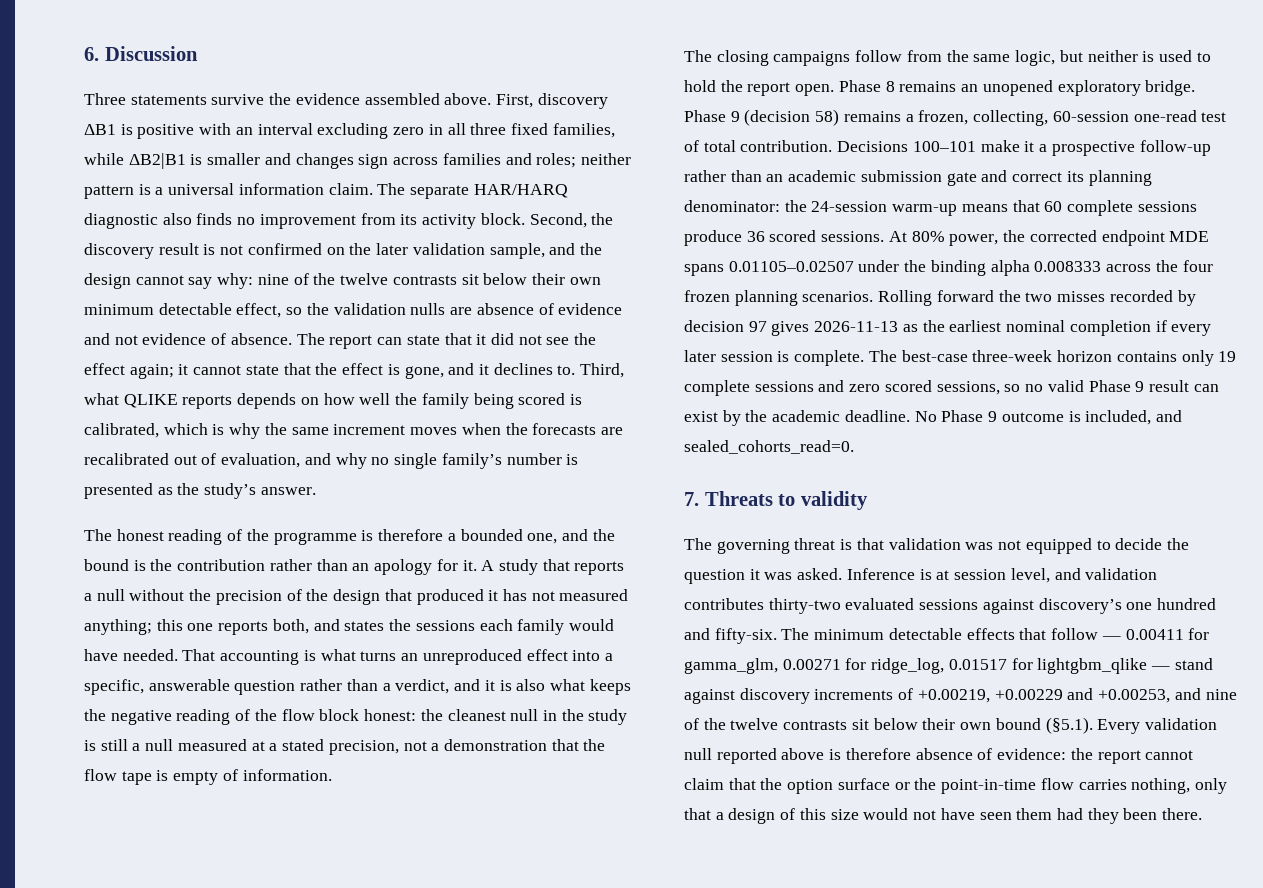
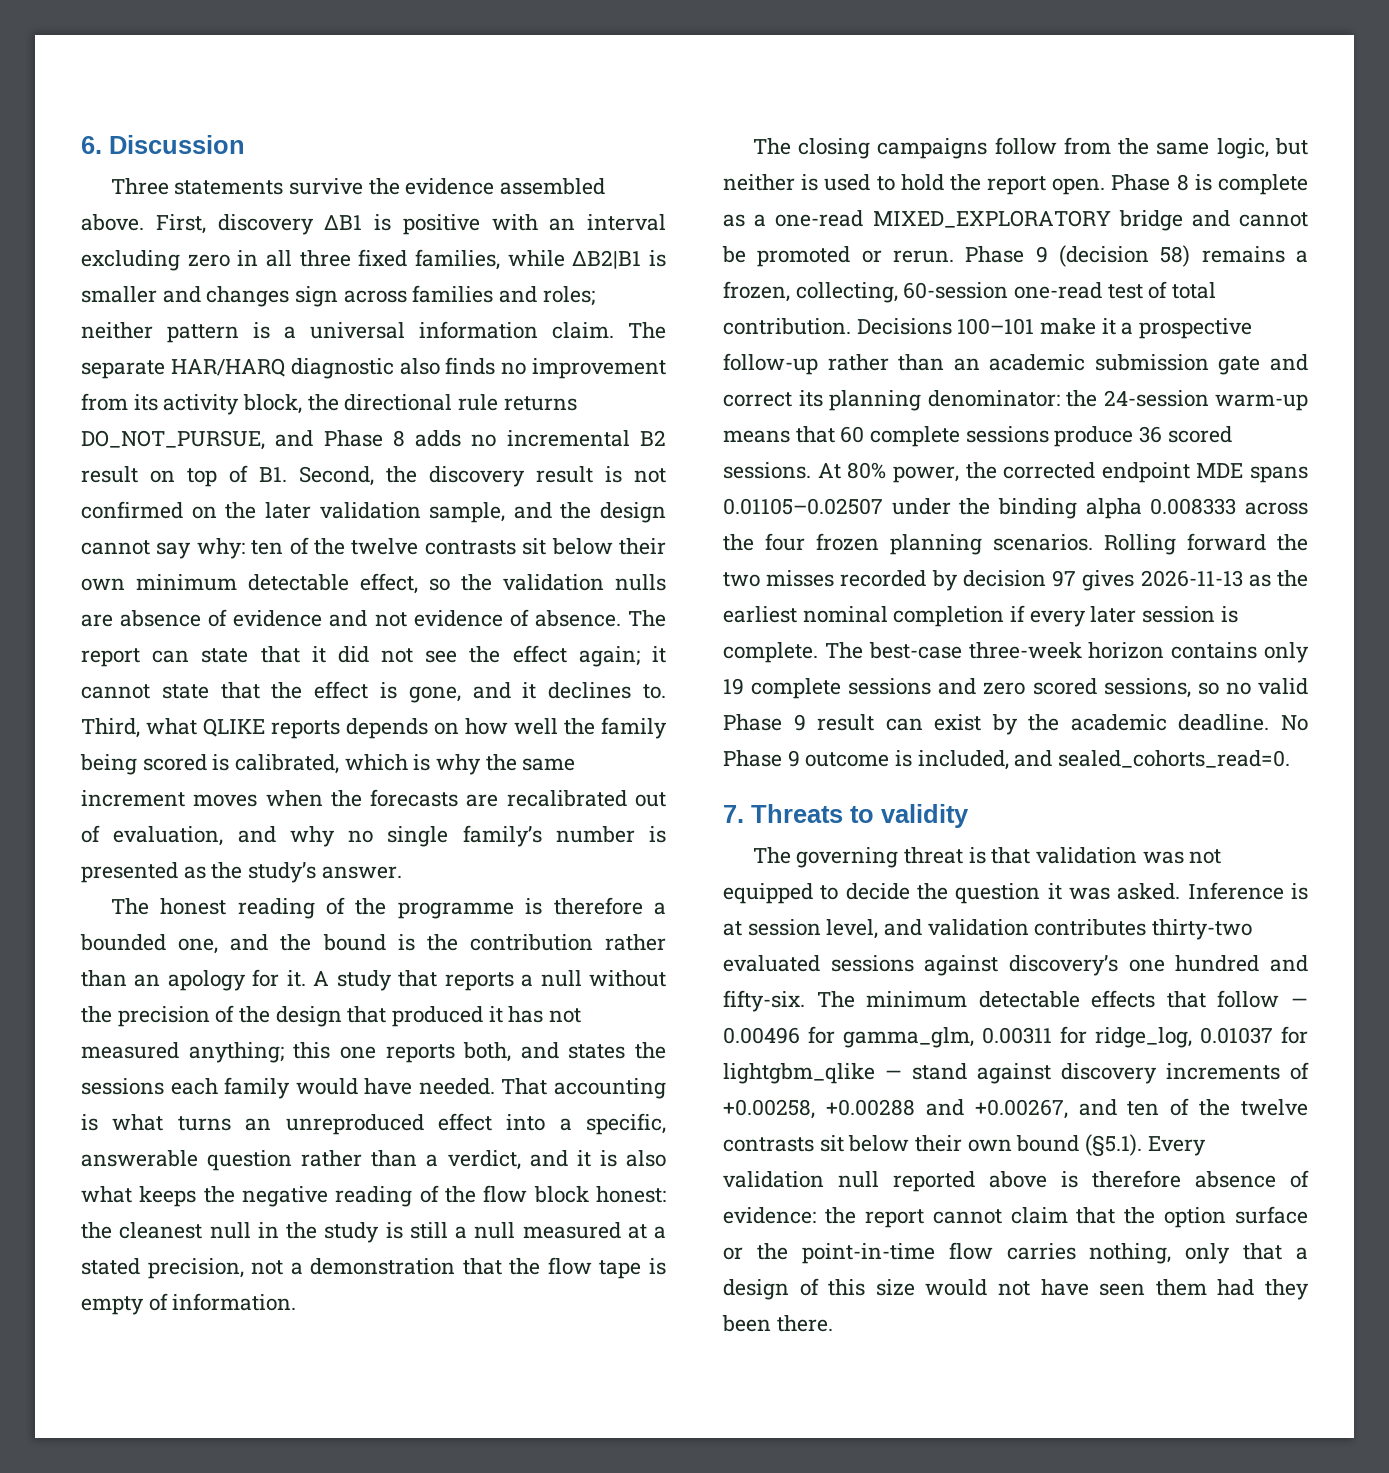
[480,213,525,225] block. -> [243,394,577,414] [81,430,666,450] [81,465,287,487] block, the directional rule returns DO_NOT_PURSUE, and Phase 8 adds no incremental B2 result on top of B1.
[257,274,289,285] nine -> [251,540,284,555] ten
[899,80,1196,96] remains an unopened exploratory bridge. -> [1194,174,1308,195] [723,210,1308,231] [722,246,954,267] is complete as a one-read MIXED_EXPLORATORY bridge and cannot be promoted or rerun.
[1125,629,1184,640] 0.00411 -> [723,1027,800,1044] 0.00496
[782,659,841,670] 0.00271 -> [982,1027,1052,1044] 0.00311
[948,659,1007,670] 0.01517 -> [1200,1027,1273,1044] 0.01037
[917,688,1237,703] +0.00219, +0.00229 and +0.00253, and nine -> [723,1099,1160,1119] +0.00258, +0.00288 and +0.00267, and ten

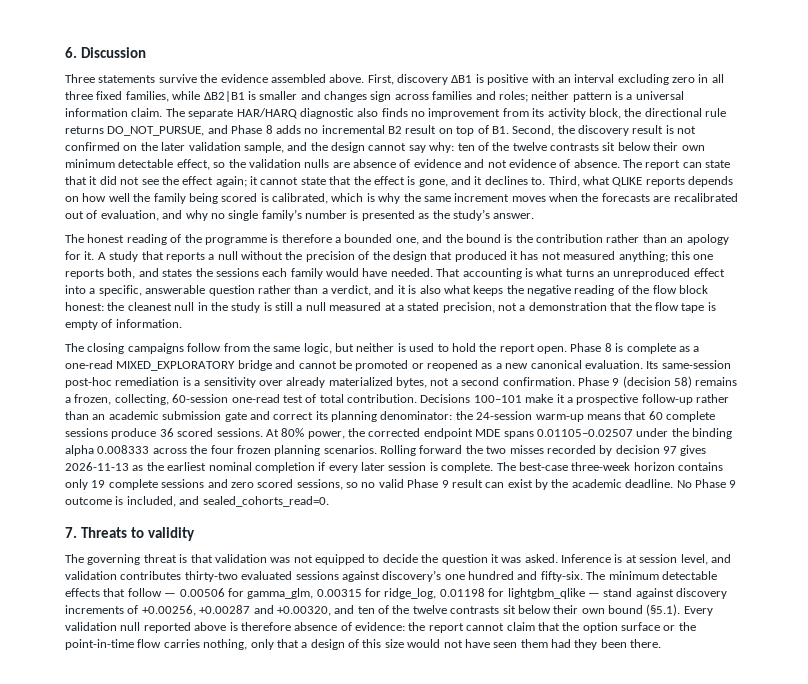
[893,250,954,263] rerun. -> [427,360,731,371] [65,377,575,388] reopened as a new canonical evaluation. Its same-session post-hoc remediation is a sensitivity over already materialized bytes, not a second confirmation.
[723,1027,800,1044] 0.00496 -> [179,588,225,597] 0.00506
[982,1027,1052,1044] 0.00311 -> [316,589,362,597] 0.00315
[1200,1027,1273,1044] 0.01037 -> [439,588,485,597] 0.01198
[723,1099,1068,1119] +0.00258, +0.00288 and +0.00267, -> [141,605,331,616] +0.00256, +0.00287 and +0.00320,

